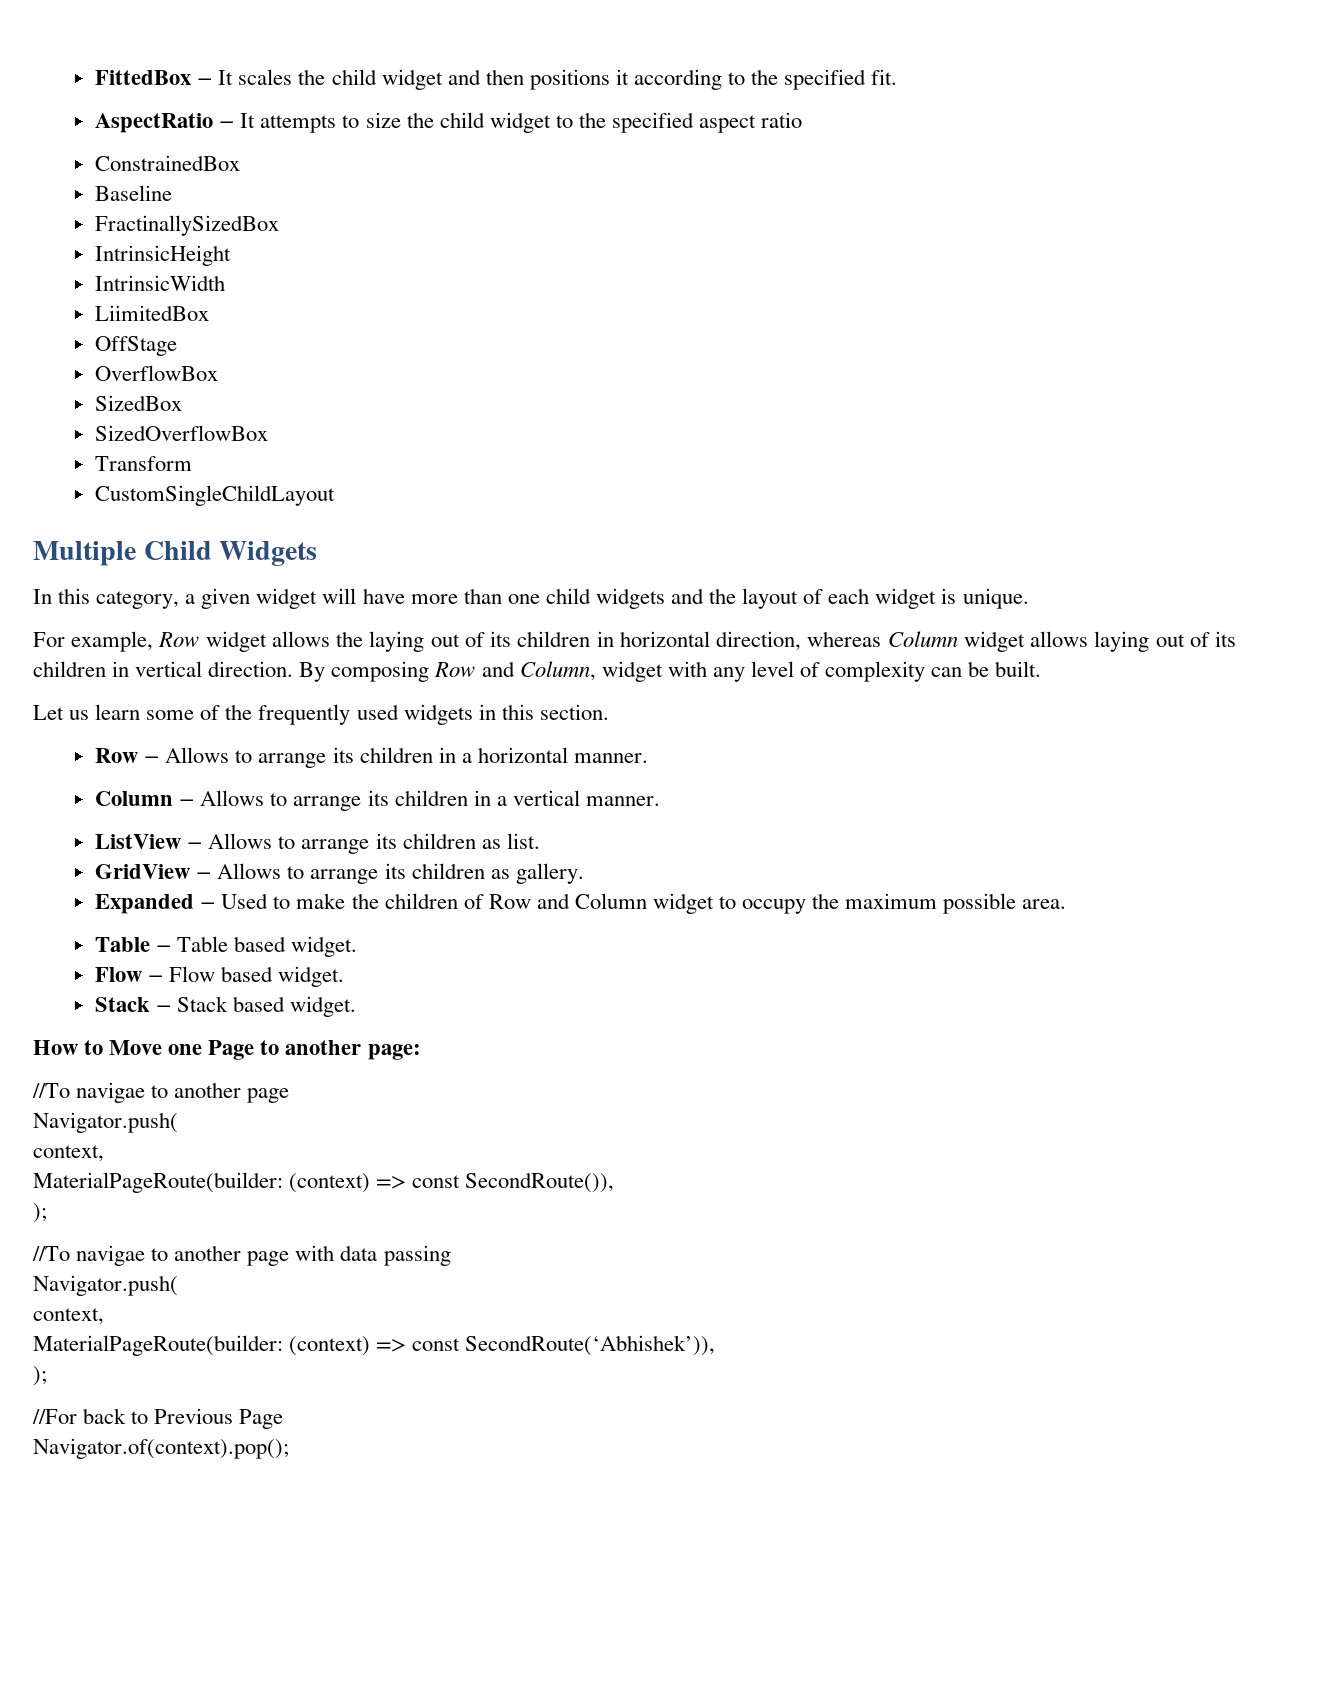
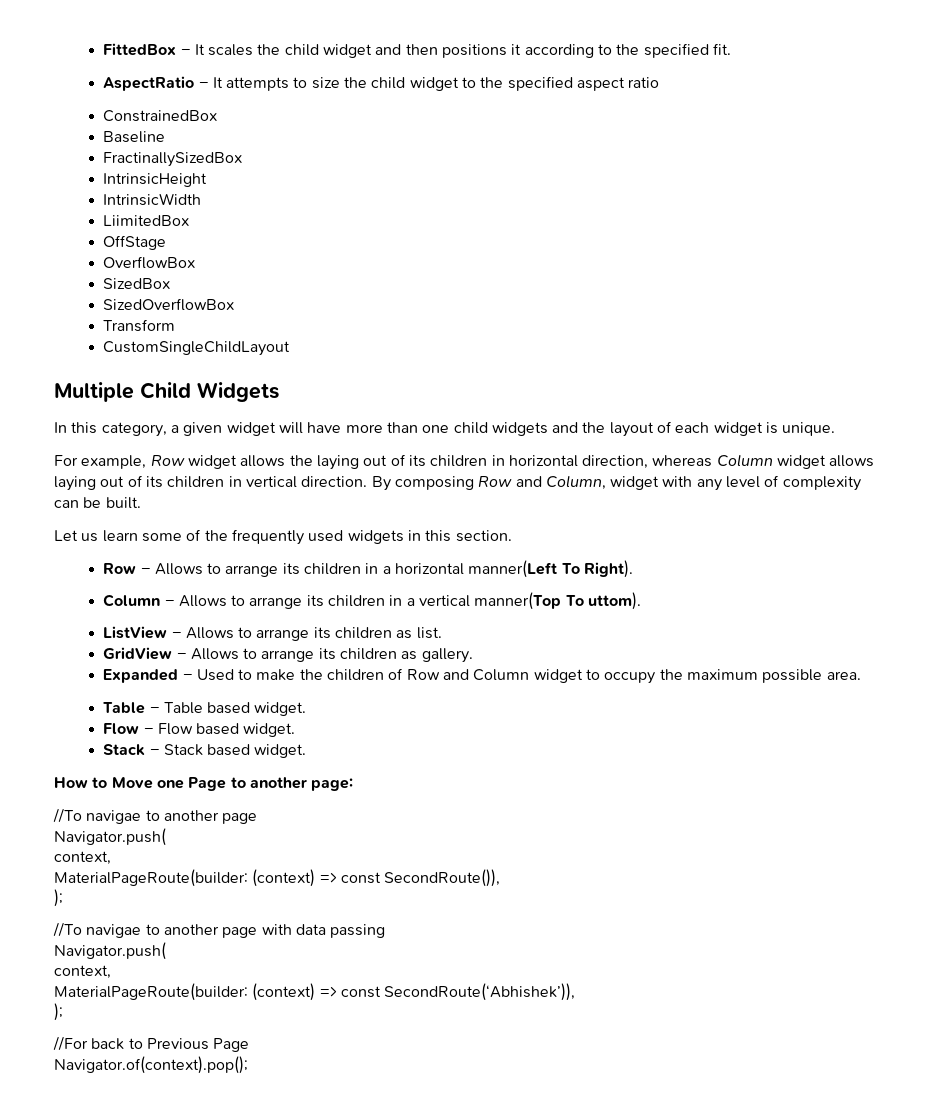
[573,753,648,763] manner. -> [468,560,634,578] manner(Left To Right).
[585,796,660,806] manner. -> [474,592,642,610] manner(Top To uttom).

